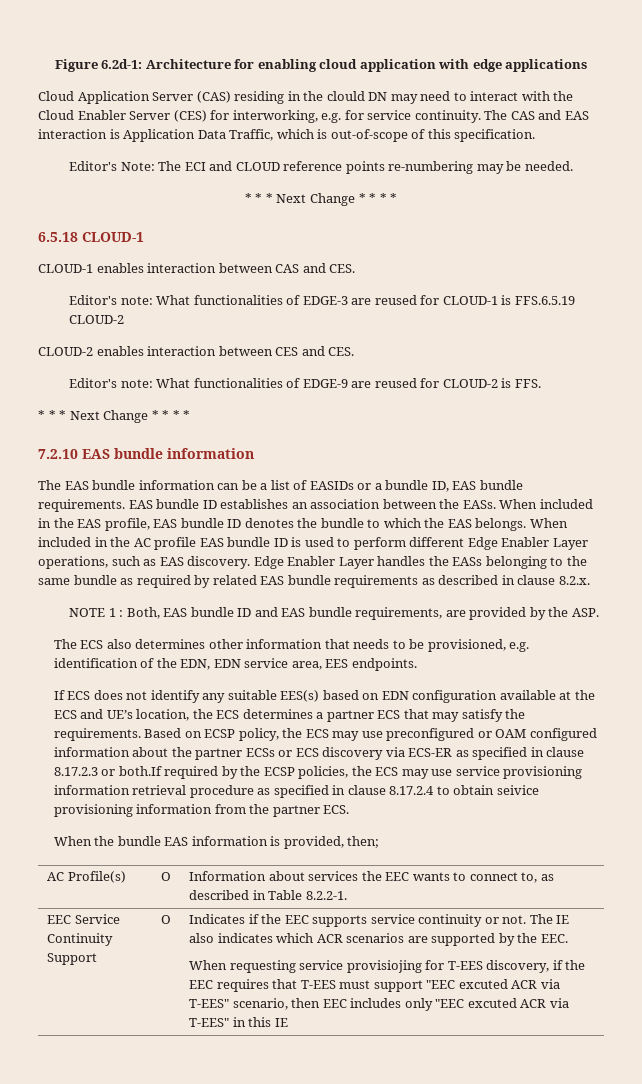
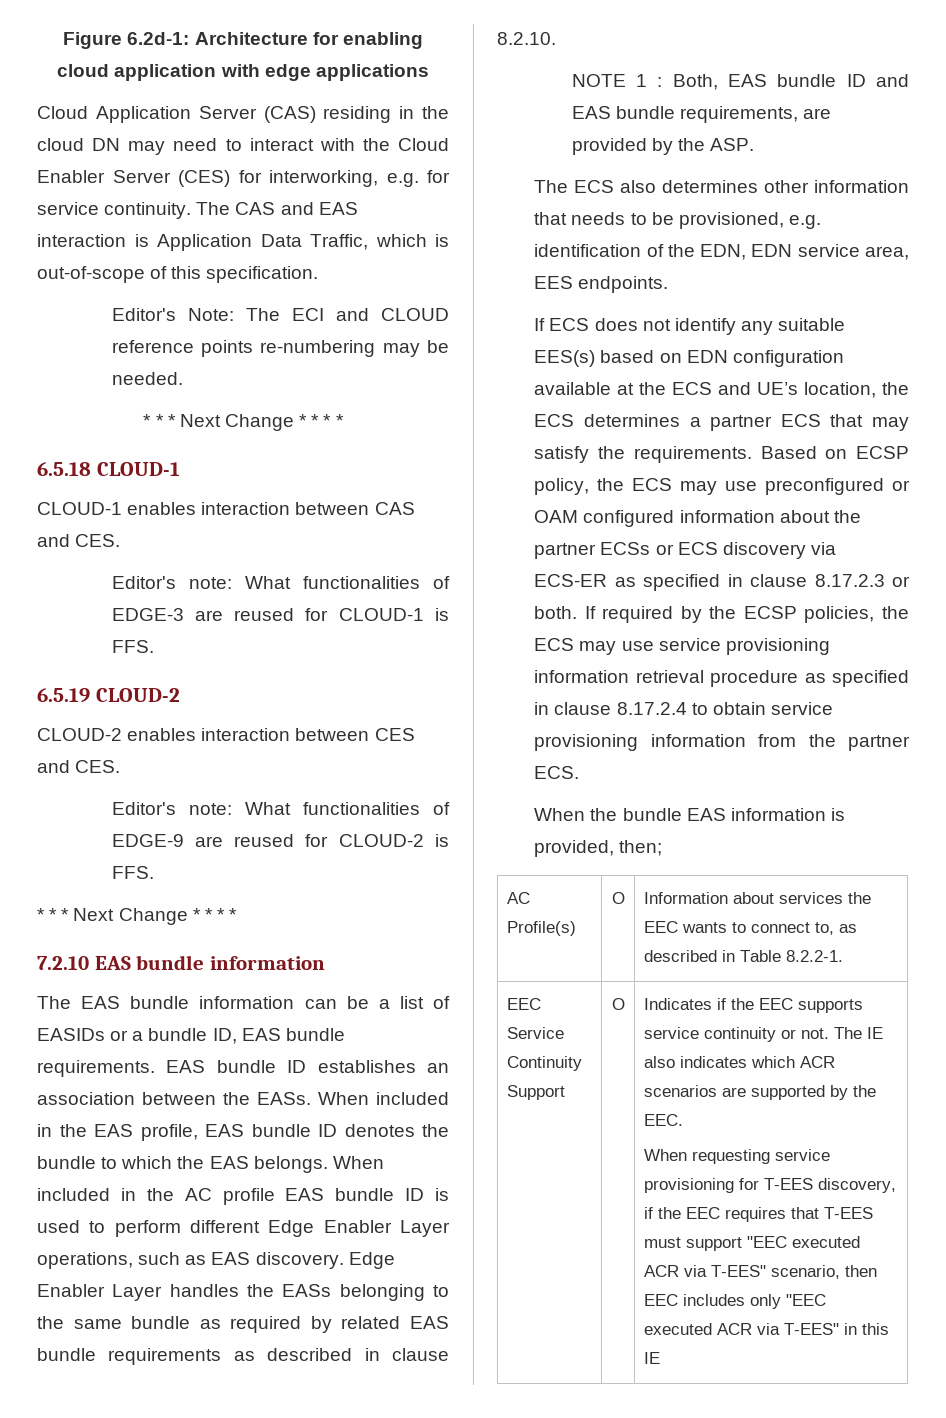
[326,91,365,101] clould -> [37,138,84,151] cloud
[514,296,575,305] FFS.6.5.19 -> [111,640,154,653] [37,688,90,703] FFS. // 6.5.19
[558,576,590,585] 8.2.x. -> [497,32,556,45] 8.2.10.
[118,766,162,776] both.If -> [534,606,596,619] both. If
[496,785,539,795] seivice -> [770,702,833,715] service
[346,960,422,973] provisiojing -> [643,1178,734,1193] provisioning
[458,979,508,989] excuted -> [791,1236,860,1248] executed
[467,998,517,1008] excuted -> [643,1323,712,1335] executed

